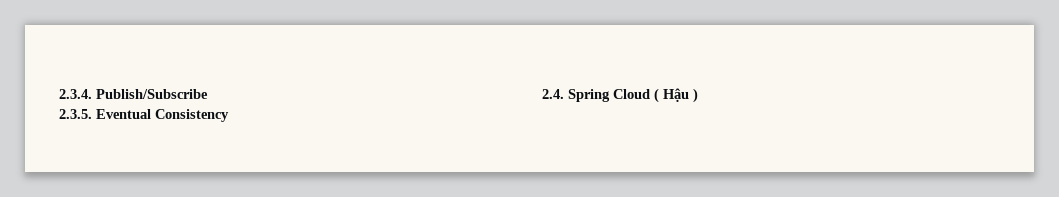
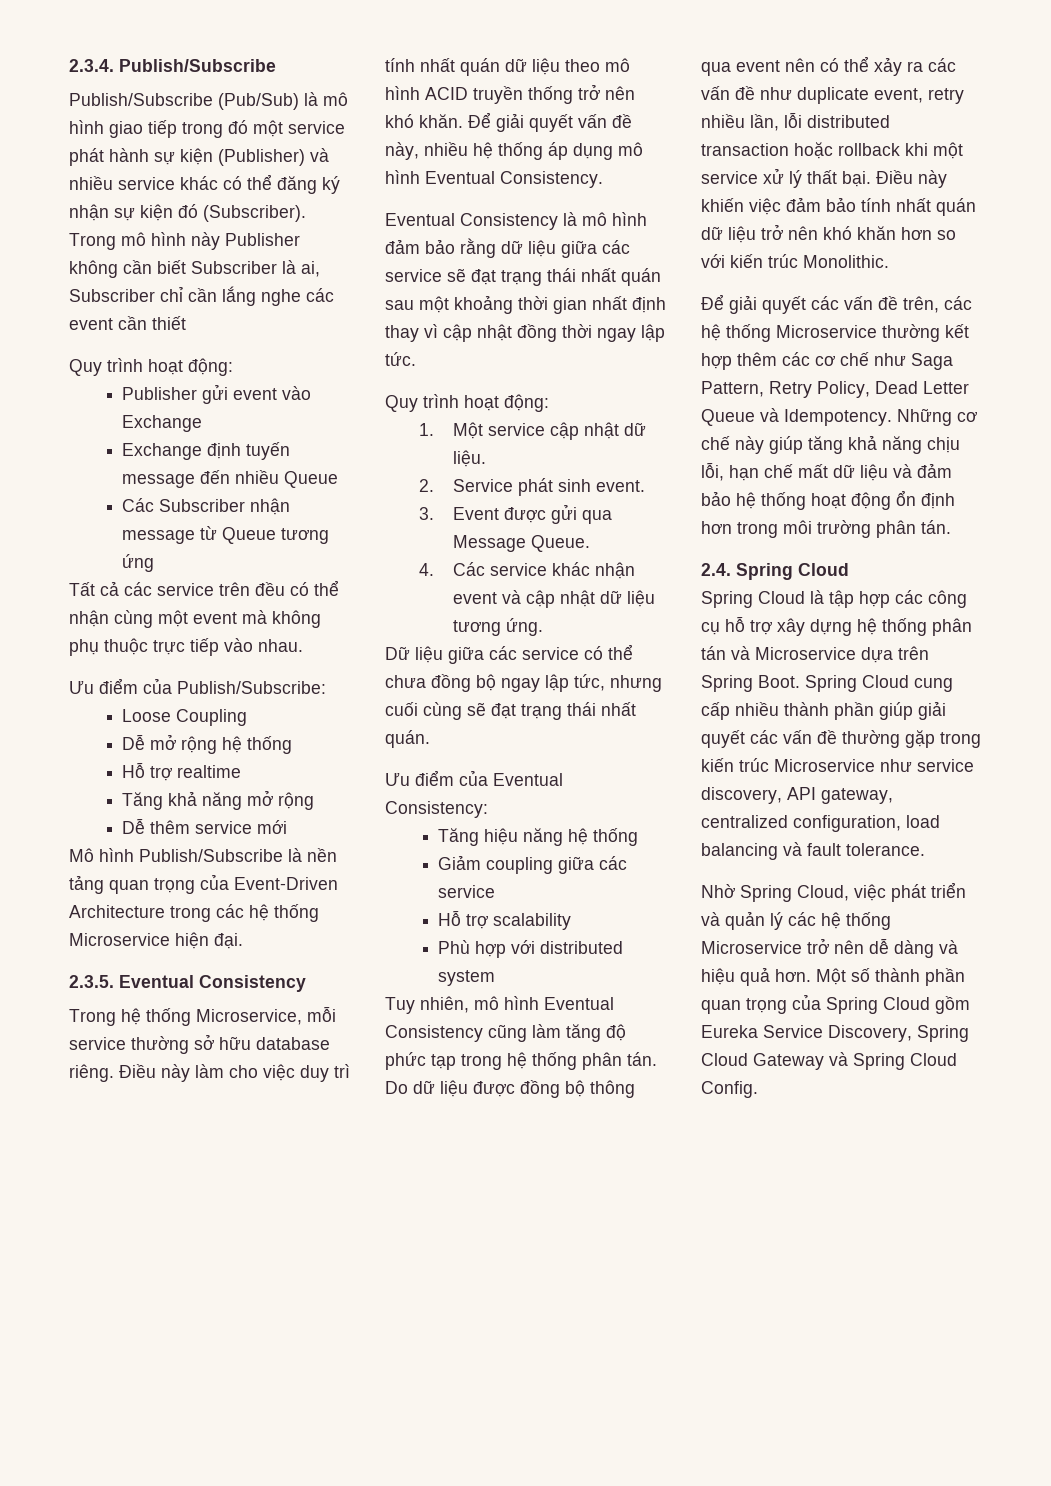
[59,109,229,122] [542,88,698,103] 2.3.5. Eventual Consistency // 2.4. Spring Cloud ( Hậu ) -> [69,92,348,110] [69,120,345,138] [69,148,329,166] [69,174,340,194] [69,204,306,222] [69,232,300,250] [69,260,320,278] [69,286,334,306] [69,316,186,330] [69,358,233,376] [122,384,312,404] [122,415,203,432] [122,442,291,460] [122,470,339,488] [122,498,291,515] [122,526,330,544] [122,554,155,572] [69,580,339,596] [69,610,321,628] [69,638,303,656] [69,678,326,694] [122,709,248,726] [122,734,293,754] [122,762,242,781] [122,790,315,810] [122,818,288,834] [69,848,337,862] [69,874,338,894] [69,904,319,922] [69,932,243,949] [69,975,306,992] [69,1006,336,1026] [69,1034,330,1054] [69,1064,350,1082] [385,58,630,76] [385,84,635,104] [385,112,632,132] [385,142,643,160] [385,170,603,188] [385,212,647,230] [385,238,630,258] [385,268,661,286] [385,295,666,314] [385,324,665,342] [385,352,416,366] [385,394,549,412] [419,422,647,440] [453,450,487,467] [419,478,646,496] [419,504,613,524] [453,535,591,552] [419,562,636,579] [453,590,656,608] [453,618,544,636] [385,644,633,664] [385,674,662,692] [385,702,636,720] [385,730,430,748] [385,770,563,786] [385,801,488,818] [438,828,639,846] [438,855,628,874] [438,885,496,898] [438,910,572,930] [438,940,624,958] [438,970,496,986] [385,996,614,1014] [385,1024,626,1042] [385,1052,657,1070] [385,1080,635,1098] [701,56,956,76] [701,86,964,104] [701,112,890,131] [701,142,963,159] [701,168,947,188] [701,197,976,216] [701,224,956,243] [701,254,889,268] [701,294,972,314] [701,324,969,342] [701,352,953,370] [701,381,969,398] [701,408,977,426] [701,435,960,454] [701,462,952,481] [701,490,955,510] [701,520,951,538] [701,563,849,580] [701,590,967,608] [701,616,972,636] [701,646,929,663] [701,675,953,692] [701,701,946,720] [701,730,981,748] [701,758,974,772] [701,787,893,804] [701,815,940,832] [701,842,925,860] [701,882,966,902] [701,911,891,930] [701,938,958,958] [701,967,965,986] [701,994,970,1014] [701,1025,969,1042] [701,1052,957,1070] [701,1081,758,1098] Publish/Subscribe (Pub/Sub) là mô hình giao tiếp trong đó một service phát hành sự kiện (Publisher) và nhiều service khác có thể đăng ký nhận sự kiện đó (Subscriber). Trong mô hình này Publisher không cần biết Subscriber là ai, Subscriber chỉ cần lắng nghe các event cần thiết // Quy trình hoạt động: // Publisher gửi event vào Exchange // Exchange định tuyến message đến nhiều Queue // Các Subscriber nhận message từ Queue tương ứng // Tất cả các service trên đều có thể nhận cùng một event mà không phụ thuộc trực tiếp vào nhau. // Ưu điểm của Publish/Subscribe: // Loose Coupling // Dễ mở rộng hệ thống // Hỗ trợ realtime // Tăng khả năng mở rộng // Dễ thêm service mới // Mô hình Publish/Subscribe là nền tảng quan trọng của Event-Driven Architecture trong các hệ thống Microservice hiện đại. // 2.3.5. Eventual Consistency // Trong hệ thống Microservice, mỗi service thường sở hữu database riêng. Điều này làm cho việc duy trì tính nhất quán dữ liệu theo mô hình ACID truyền thống trở nên khó khăn. Để giải quyết vấn đề này, nhiều hệ thống áp dụng mô hình Eventual Consistency. // Eventual Consistency là mô hình đảm bảo rằng dữ liệu giữa các service sẽ đạt trạng thái nhất quán sau một khoảng thời gian nhất định thay vì cập nhật đồng thời ngay lập tức. // Quy trình hoạt động: // 1. Một service cập nhật dữ liệu. // 2. Service phát sinh event. // 3. Event được gửi qua Message Queue. // 4. Các service khác nhận event và cập nhật dữ liệu tương ứng. // Dữ liệu giữa các service có thể chưa đồng bộ ngay lập tức, nhưng cuối cùng sẽ đạt trạng thái nhất quán. // Ưu điểm của Eventual Consistency: // Tăng hiệu năng hệ thống // Giảm coupling giữa các service // Hỗ trợ scalability // Phù hợp với distributed system // Tuy nhiên, mô hình Eventual Consistency cũng làm tăng độ phức tạp trong hệ thống phân tán. Do dữ liệu được đồng bộ thông qua event nên có thể xảy ra các vấn đề như duplicate event, retry nhiều lần, lỗi distributed transaction hoặc rollback khi một service xử lý thất bại. Điều này khiến việc đảm bảo tính nhất quán dữ liệu trở nên khó khăn hơn so với kiến trúc Monolithic. // Để giải quyết các vấn đề trên, các hệ thống Microservice thường kết hợp thêm các cơ chế như Saga Pattern, Retry Policy, Dead Letter Queue và Idempotency. Những cơ chế này giúp tăng khả năng chịu lỗi, hạn chế mất dữ liệu và đảm bảo hệ thống hoạt động ổn định hơn trong môi trường phân tán. // 2.4. Spring Cloud // Spring Cloud là tập hợp các công cụ hỗ trợ xây dựng hệ thống phân tán và Microservice dựa trên Spring Boot. Spring Cloud cung cấp nhiều thành phần giúp giải quyết các vấn đề thường gặp trong kiến trúc Microservice như service discovery, API gateway, centralized configuration, load balancing và fault tolerance. // Nhờ Spring Cloud, việc phát triển và quản lý các hệ thống Microservice trở nên dễ dàng và hiệu quả hơn. Một số thành phần quan trọng của Spring Cloud gồm Eureka Service Discovery, Spring Cloud Gateway và Spring Cloud Config.

